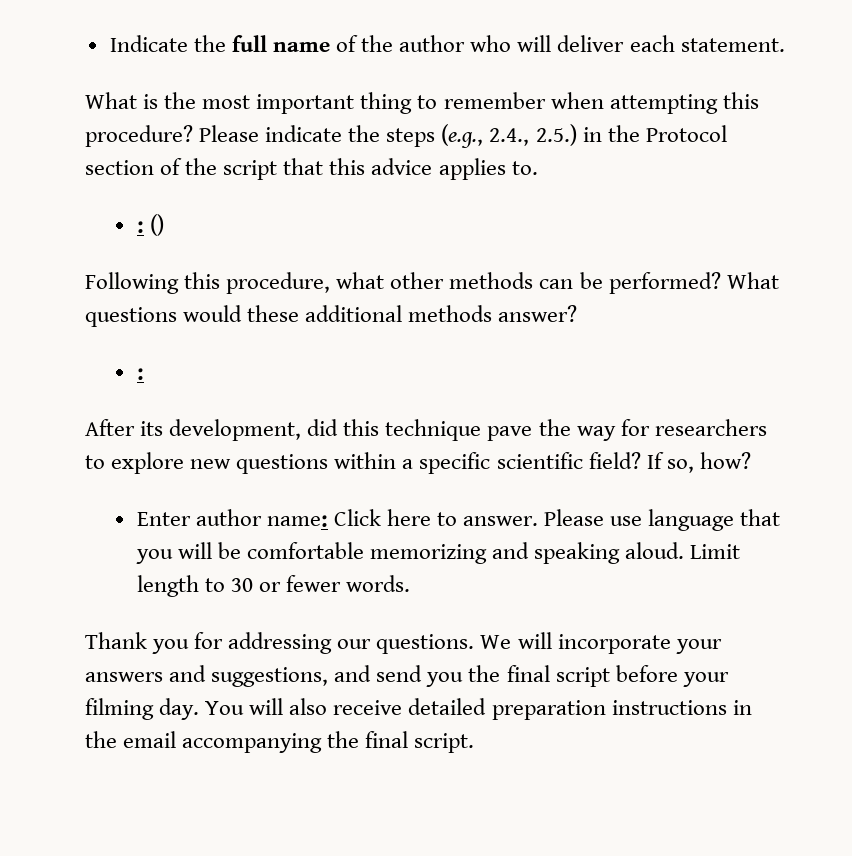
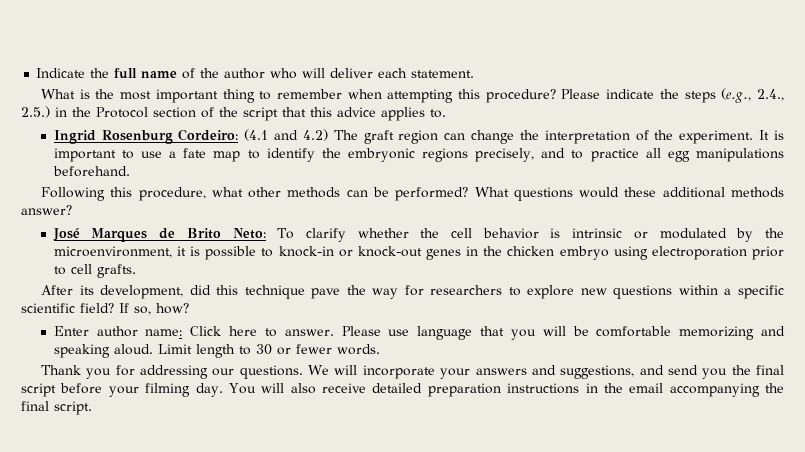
[136,214,164,236] : () -> [53,129,785,144] [53,148,784,162] [52,166,130,177] Ingrid Rosenburg Cordeiro: (4.1 and 4.2) The graft region can change the interpretation of the experiment. It is important to use a fate map to identify the embryonic regions precisely, and to practice all egg manipulations beforehand.
[136,368,144,380] : -> [52,228,785,242] [53,246,784,260] [53,264,136,278] José Marques de Brito Neto: To clarify whether the cell behavior is intrinsic or modulated by the microenvironment, it is possible to knock-in or knock-out genes in the chicken embryo using electroporation prior to cell grafts.

